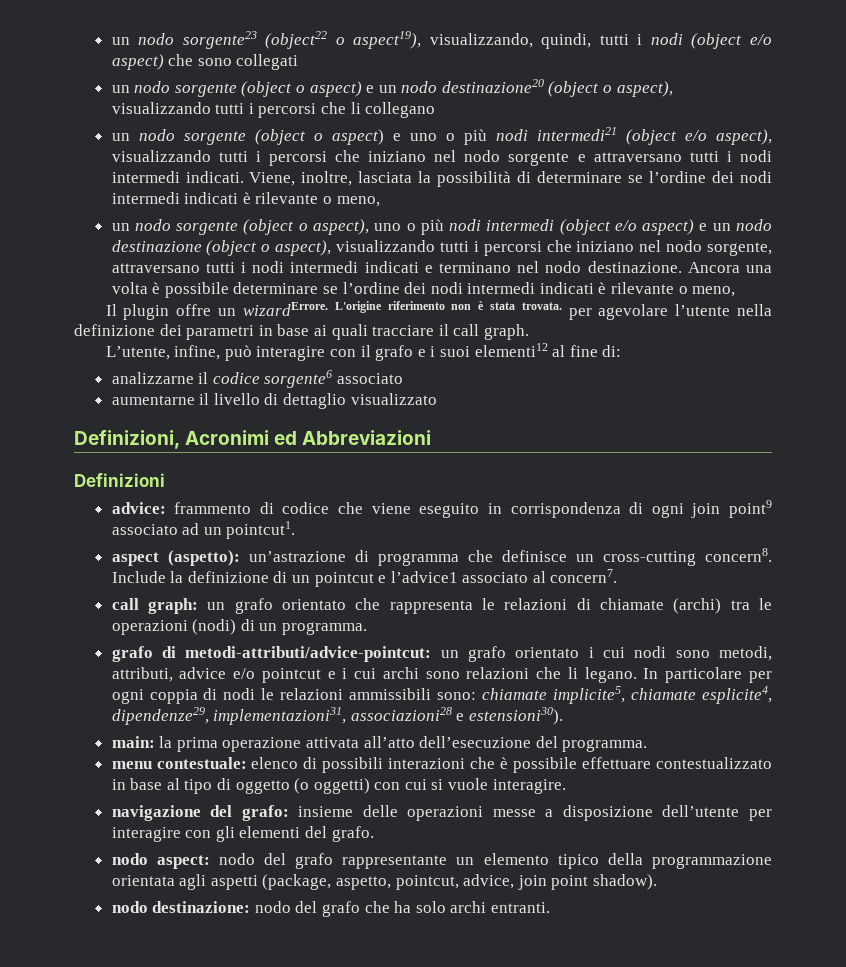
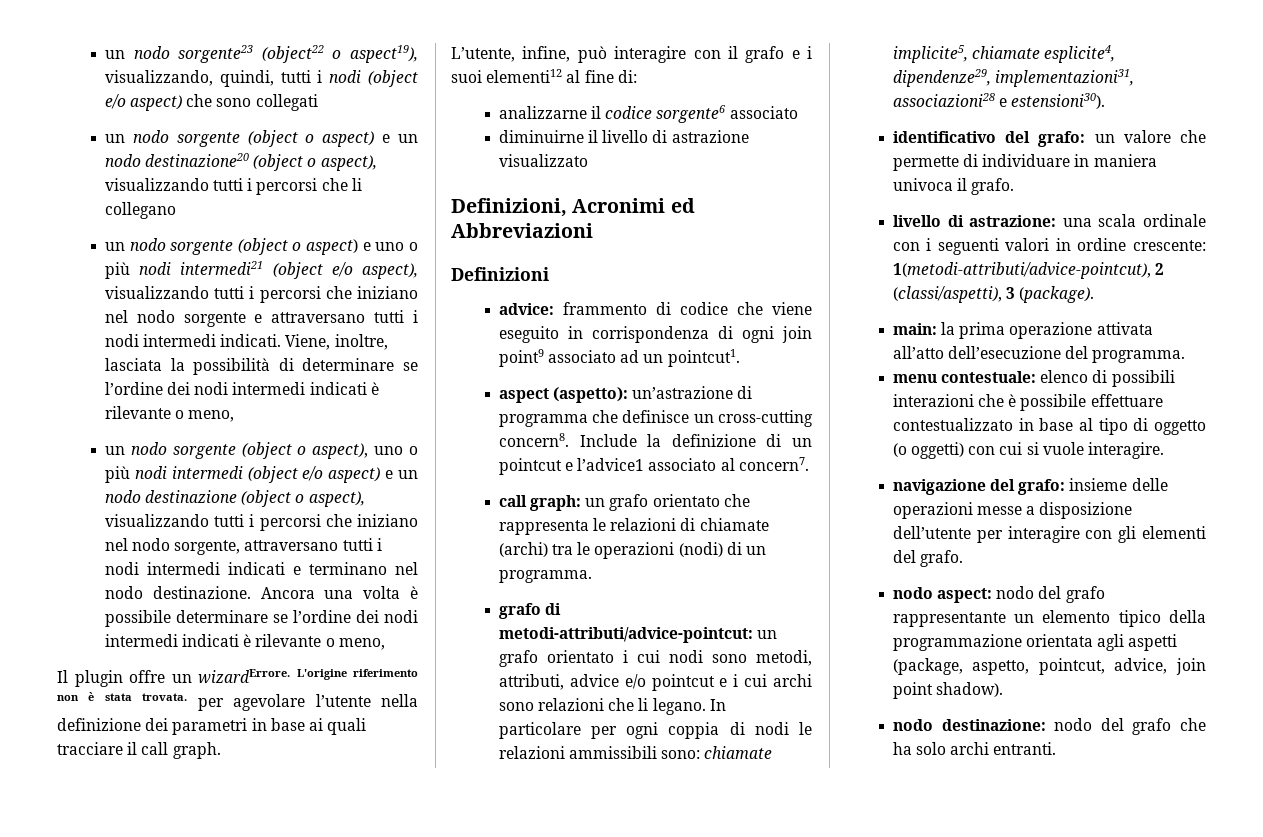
[111,395,195,405] aumentarne -> [498,130,584,143] diminuirne
[282,393,346,409] dettaglio -> [671,130,749,143] astrazione
(563, 716) none -> [892,130,1206,147] [892,154,1157,171] [892,178,1015,195] [892,214,1206,227] [892,238,1206,255] [892,262,1165,279] [892,286,1095,303] // identificativo del grafo: un valore che permette di individuare in maniera univoca il grafo. // livello di astrazione: una scala ordinale con i seguenti valori in ordine crescente: 1(metodi-attributi/advice-pointcut), 2 (classi/aspetti), 3 (package).

